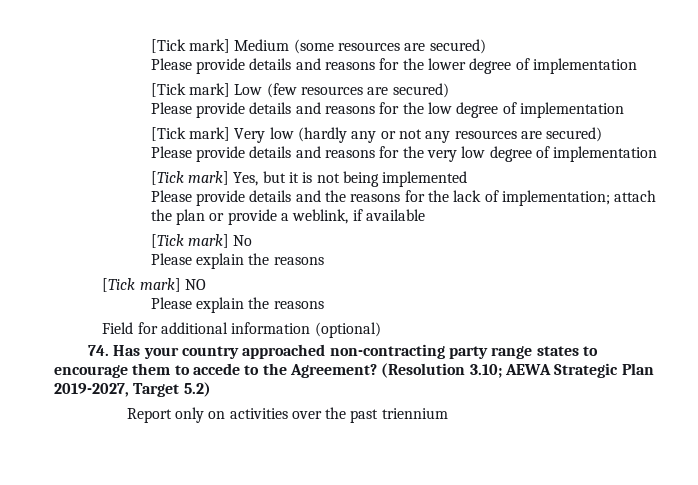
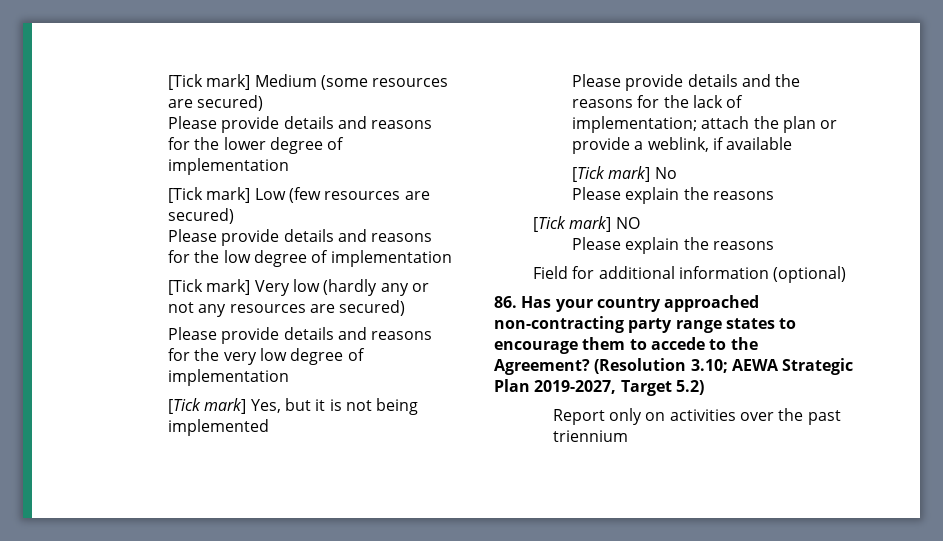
[87,345,109,356] 74. -> [494,296,517,308] 86.

